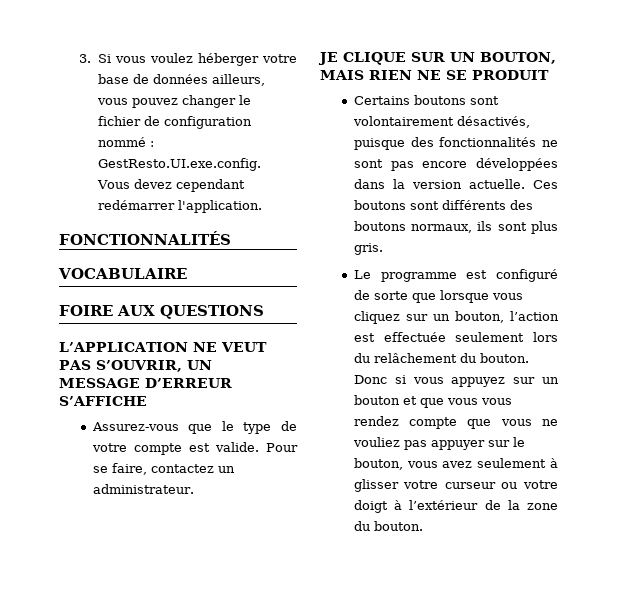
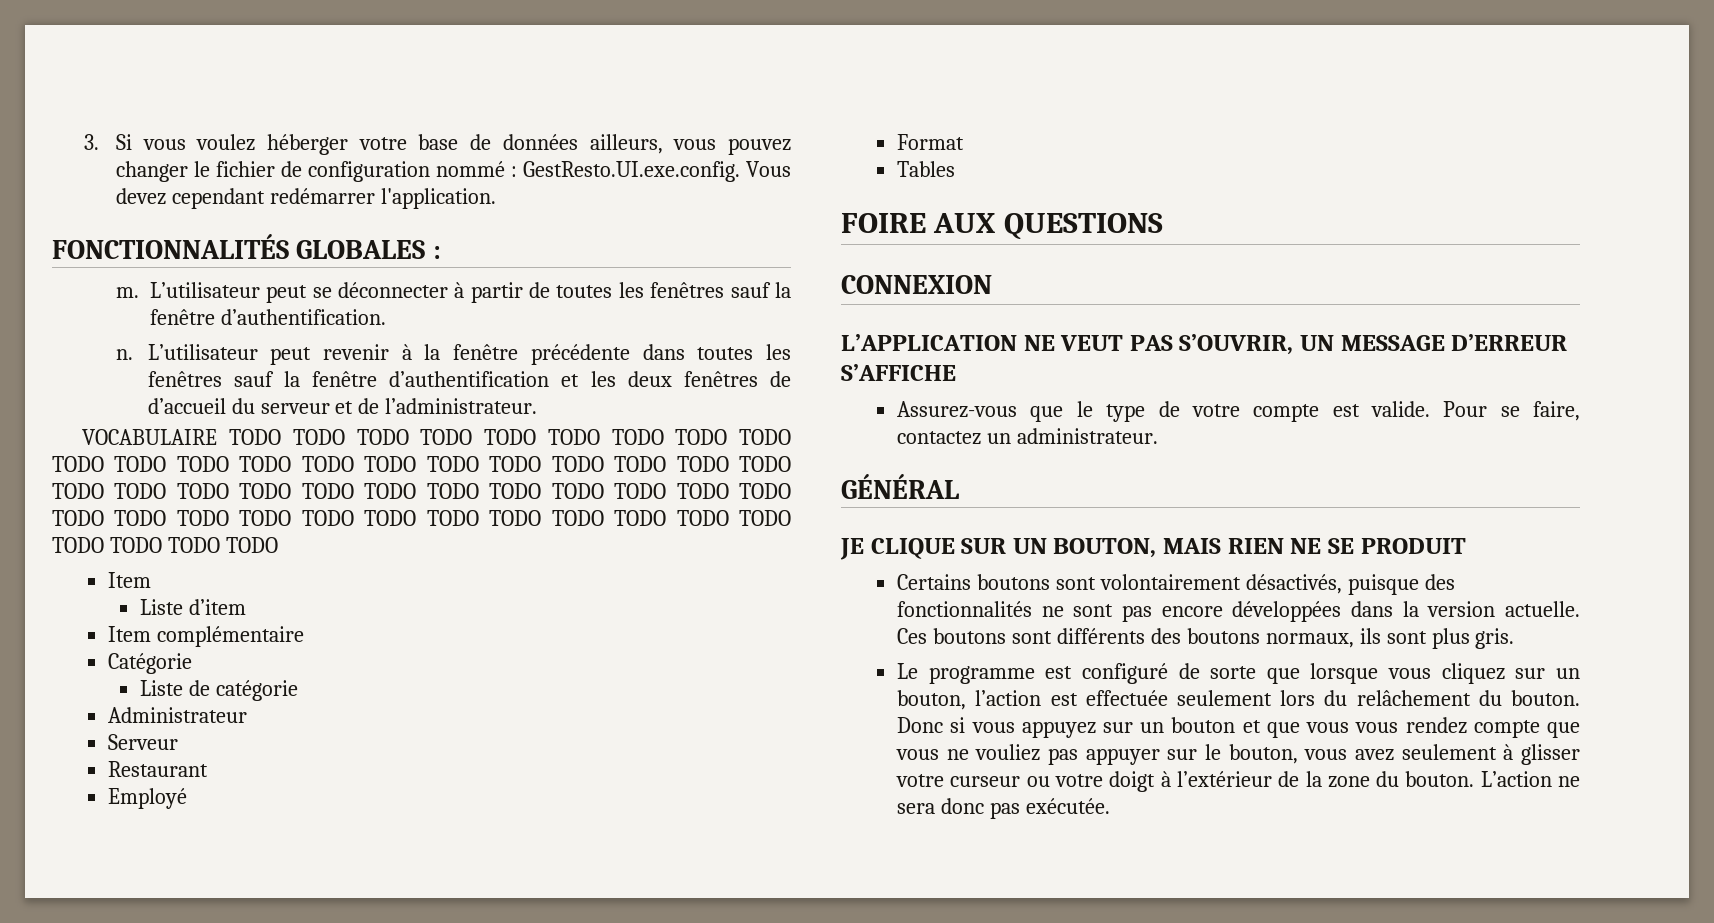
[58,268,187,279] // VOCABULAIRE -> [296,240,441,259] [115,282,791,303] [149,309,386,325] [115,344,791,365] [147,371,791,387] [147,398,538,414] [82,429,792,445] [52,456,792,472] [52,483,792,499] [52,510,792,526] [52,537,278,553] [108,572,152,588] [139,599,246,615] [108,626,305,647] [108,653,193,674] [139,680,298,701] [108,707,248,723] [108,734,179,750] [108,761,209,777] [108,788,188,809] [897,134,965,150] [897,161,956,177] GLOBALES : // m. L’utilisateur peut se déconnecter à partir de toutes les fenêtres sauf la fenêtre d’authentification. // n. L’utilisateur peut revenir à la fenêtre précédente dans toutes les fenêtres sauf la fenêtre d’authentification et les deux fenêtres de d’accueil du serveur et de l’administrateur. // VOCABULAIRE TODO TODO TODO TODO TODO TODO TODO TODO TODO TODO TODO TODO TODO TODO TODO TODO TODO TODO TODO TODO TODO TODO TODO TODO TODO TODO TODO TODO TODO TODO TODO TODO TODO TODO TODO TODO TODO TODO TODO TODO TODO TODO TODO TODO TODO TODO TODO TODO TODO // Item // Liste d’item // Item complémentaire // Catégorie // Liste de catégorie // Administrateur // Serveur // Restaurant // Employé // Format // Tables
(264, 312) none -> [841,275,992,294] // CONNEXION
(194, 489) none -> [841,474,959,499] // GÉNÉRAL
(423, 526) none -> [1480,771,1580,787] [897,798,1110,819] L’action ne sera donc pas exécutée.

